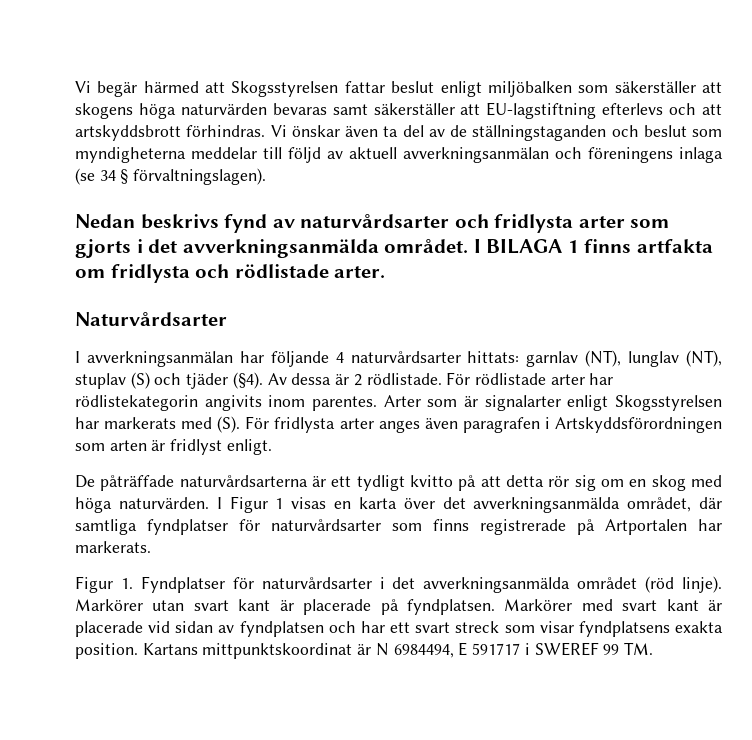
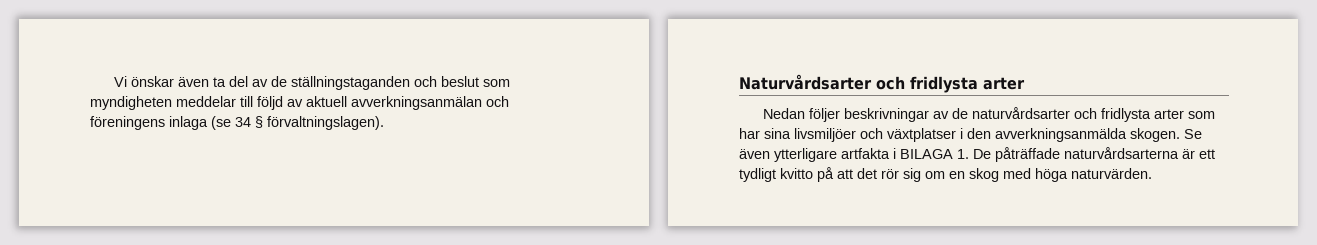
[75,81,723,97] [75,102,722,119] [75,125,287,141] Vi begär härmed att Skogsstyrelsen fattar beslut enligt miljöbalken som säkerställer att skogens höga naturvärden bevaras samt säkerställer att EU-lagstiftning efterlevs och att artskyddsbrott förhindras. Vi -> [113,76,127,87] Vi
[75,147,186,163] myndigheterna -> [90,96,172,110] myndigheten
[75,214,295,233] Nedan beskrivs fynd av -> [739,74,1025,93] [762,108,968,122] Naturvårdsarter och fridlysta arter // Nedan följer beskrivningar av de
[75,239,713,258] [75,264,386,283] [75,312,227,326] [75,350,722,367] [75,372,614,389] [75,395,723,411] [75,416,722,433] [75,439,272,455] gjorts i det avverkningsanmälda området. I BILAGA 1 finns artfakta om fridlysta och rödlistade arter. // Naturvårdsarter // I avverkningsanmälan har följande 4 naturvårdsarter hittats: garnlav (NT), lunglav (NT), stuplav (S) och tjäder (§4). Av dessa är 2 rödlistade. För rödlistade arter har rödlistekategorin angivits inom parentes. Arter som är signalarter enligt Skogsstyrelsen har markerats med (S). För fridlysta arter anges även paragrafen i Artskyddsförordningen som arten är fridlyst enligt. // -> [739,128,1202,142] [739,148,969,162] har sina livsmiljöer och växtplatser i den avverkningsanmälda skogen. Se även ytterligare artfakta i BILAGA 1.
[505,475,544,487] detta -> [857,168,877,179] det
[216,496,722,513] [75,519,722,535] [75,541,151,553] [75,576,722,593] [75,599,722,615] [75,621,723,637] [75,642,653,659] I Figur 1 visas en karta över det avverkningsanmälda området, där samtliga fyndplatser för naturvårdsarter som finns registrerade på Artportalen har markerats. // Figur 1. Fyndplatser för naturvårdsarter i det avverkningsanmälda området (röd linje). Markörer utan svart kant är placerade på fyndplatsen. Markörer med svart kant är placerade vid sidan av fyndplatsen och har ett svart streck som visar fyndplatsens exakta position. Kartans mittpunktskoordinat är N 6984494, E 591717 i SWEREF 99 TM. -> (1152, 173) none

